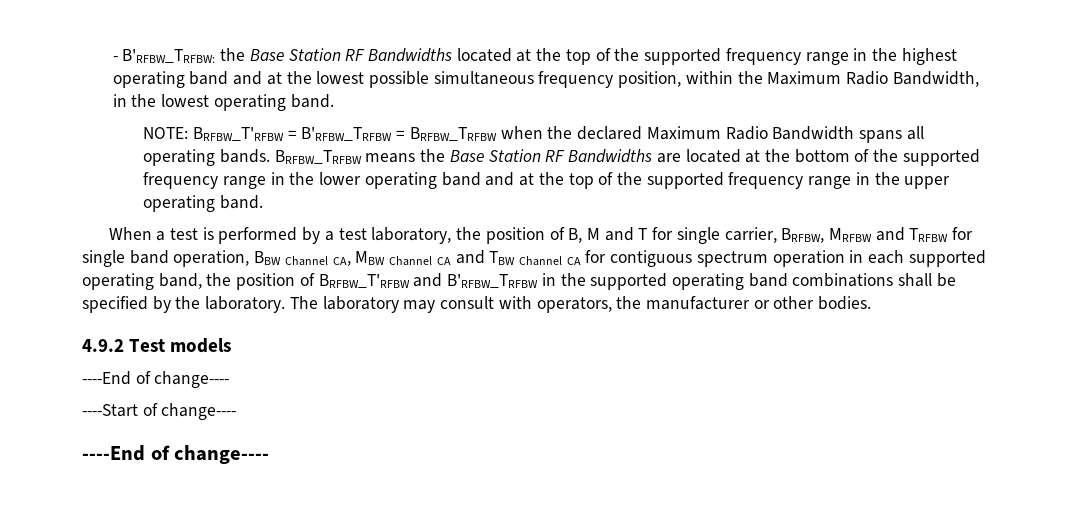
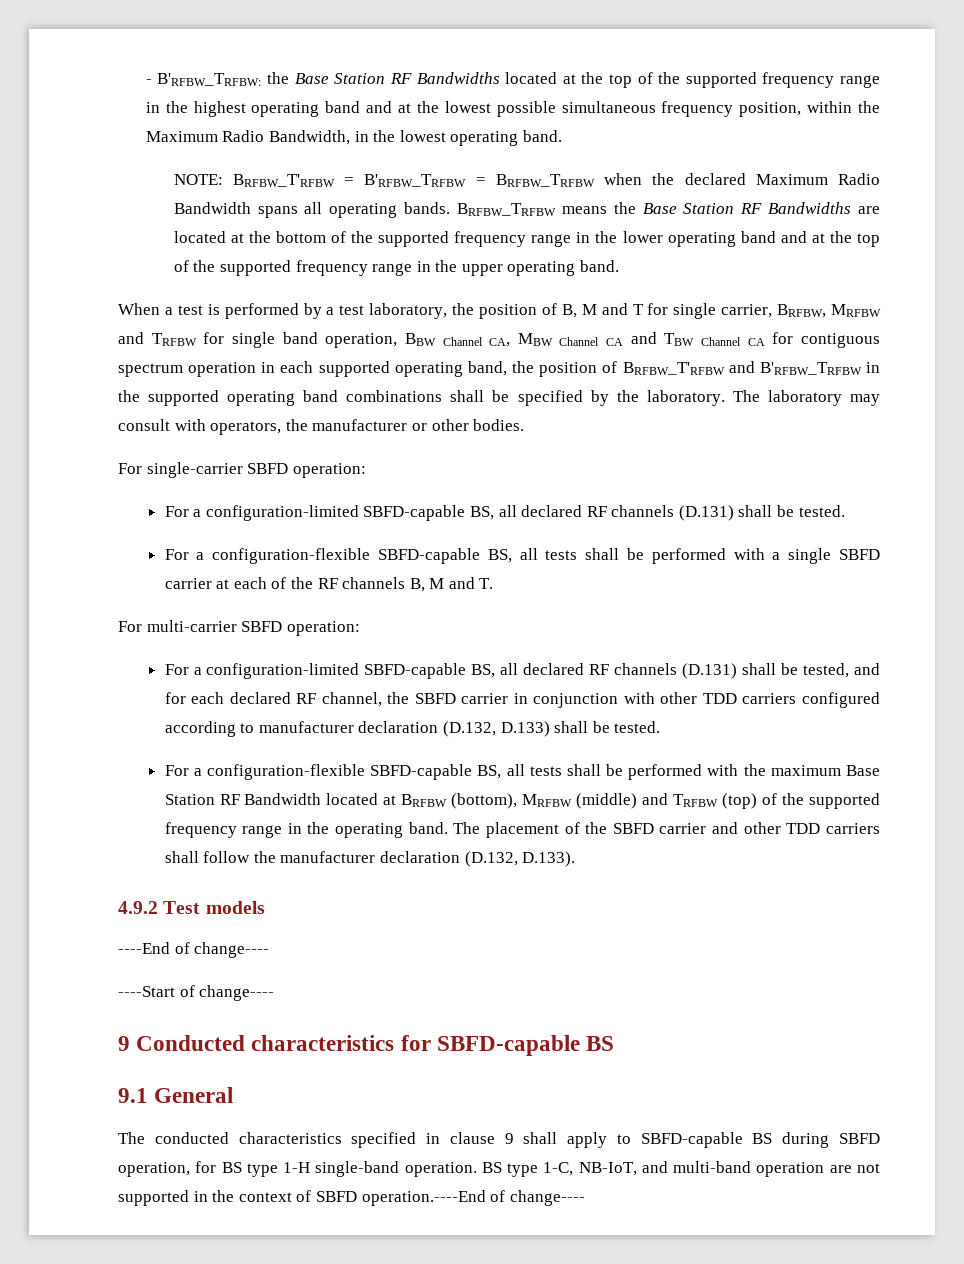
(872, 303) none -> [118,462,366,478] [164,505,845,521] [164,548,880,564] [164,577,494,592] [118,620,360,636] [164,663,880,679] [164,692,880,708] [164,721,661,737] [164,764,880,780] [164,793,881,809] [164,822,880,838] [164,851,576,867] // For single-carrier SBFD operation: // For a configuration-limited SBFD-capable BS, all declared RF channels (D.131) shall be tested. // For a configuration-flexible SBFD-capable BS, all tests shall be performed with a single SBFD carrier at each of the RF channels B, M and T. // For multi-carrier SBFD operation: // For a configuration-limited SBFD-capable BS, all declared RF channels (D.131) shall be tested, and for each declared RF channel, the SBFD carrier in conjunction with other TDD carriers configured according to manufacturer declaration (D.132, D.133) shall be tested. // For a configuration-flexible SBFD-capable BS, all tests shall be performed with the maximum Base Station RF Bandwidth located at BRFBW (bottom), MRFBW (middle) and TRFBW (top) of the supported frequency range in the operating band. The placement of the SBFD carrier and other TDD carriers shall follow the manufacturer declaration (D.132, D.133).
[82,445,145,461] ----End -> [118,1035,615,1056] [118,1087,234,1103] [118,1132,880,1148] [118,1161,880,1177] [118,1190,486,1206] 9 Conducted characteristics for SBFD-capable BS // 9.1 General // The conducted characteristics specified in clause 9 shall apply to SBFD-capable BS during SBFD operation, for BS type 1-H single-band operation. BS type 1-C, NB-IoT, and multi-band operation are not supported in the context of SBFD operation.----End

